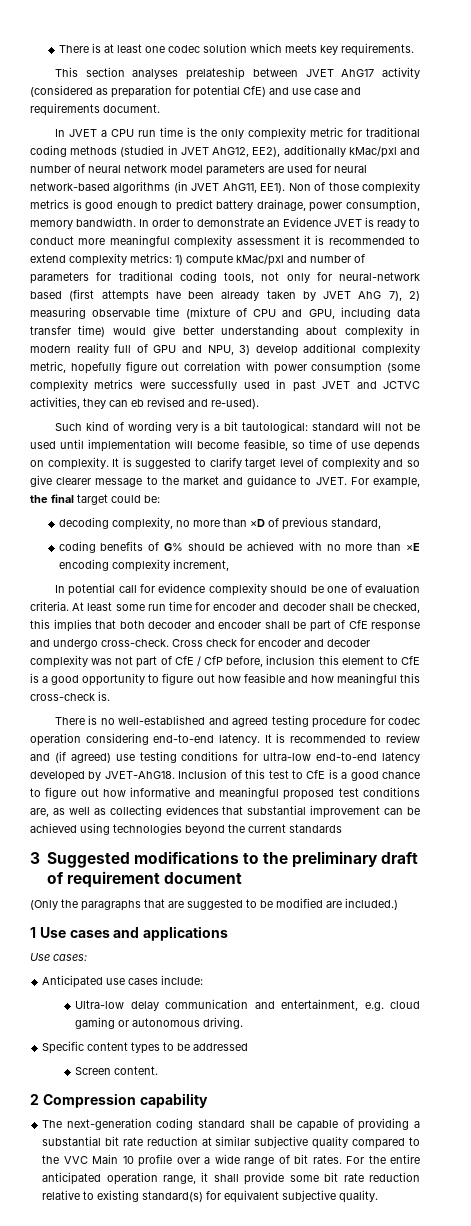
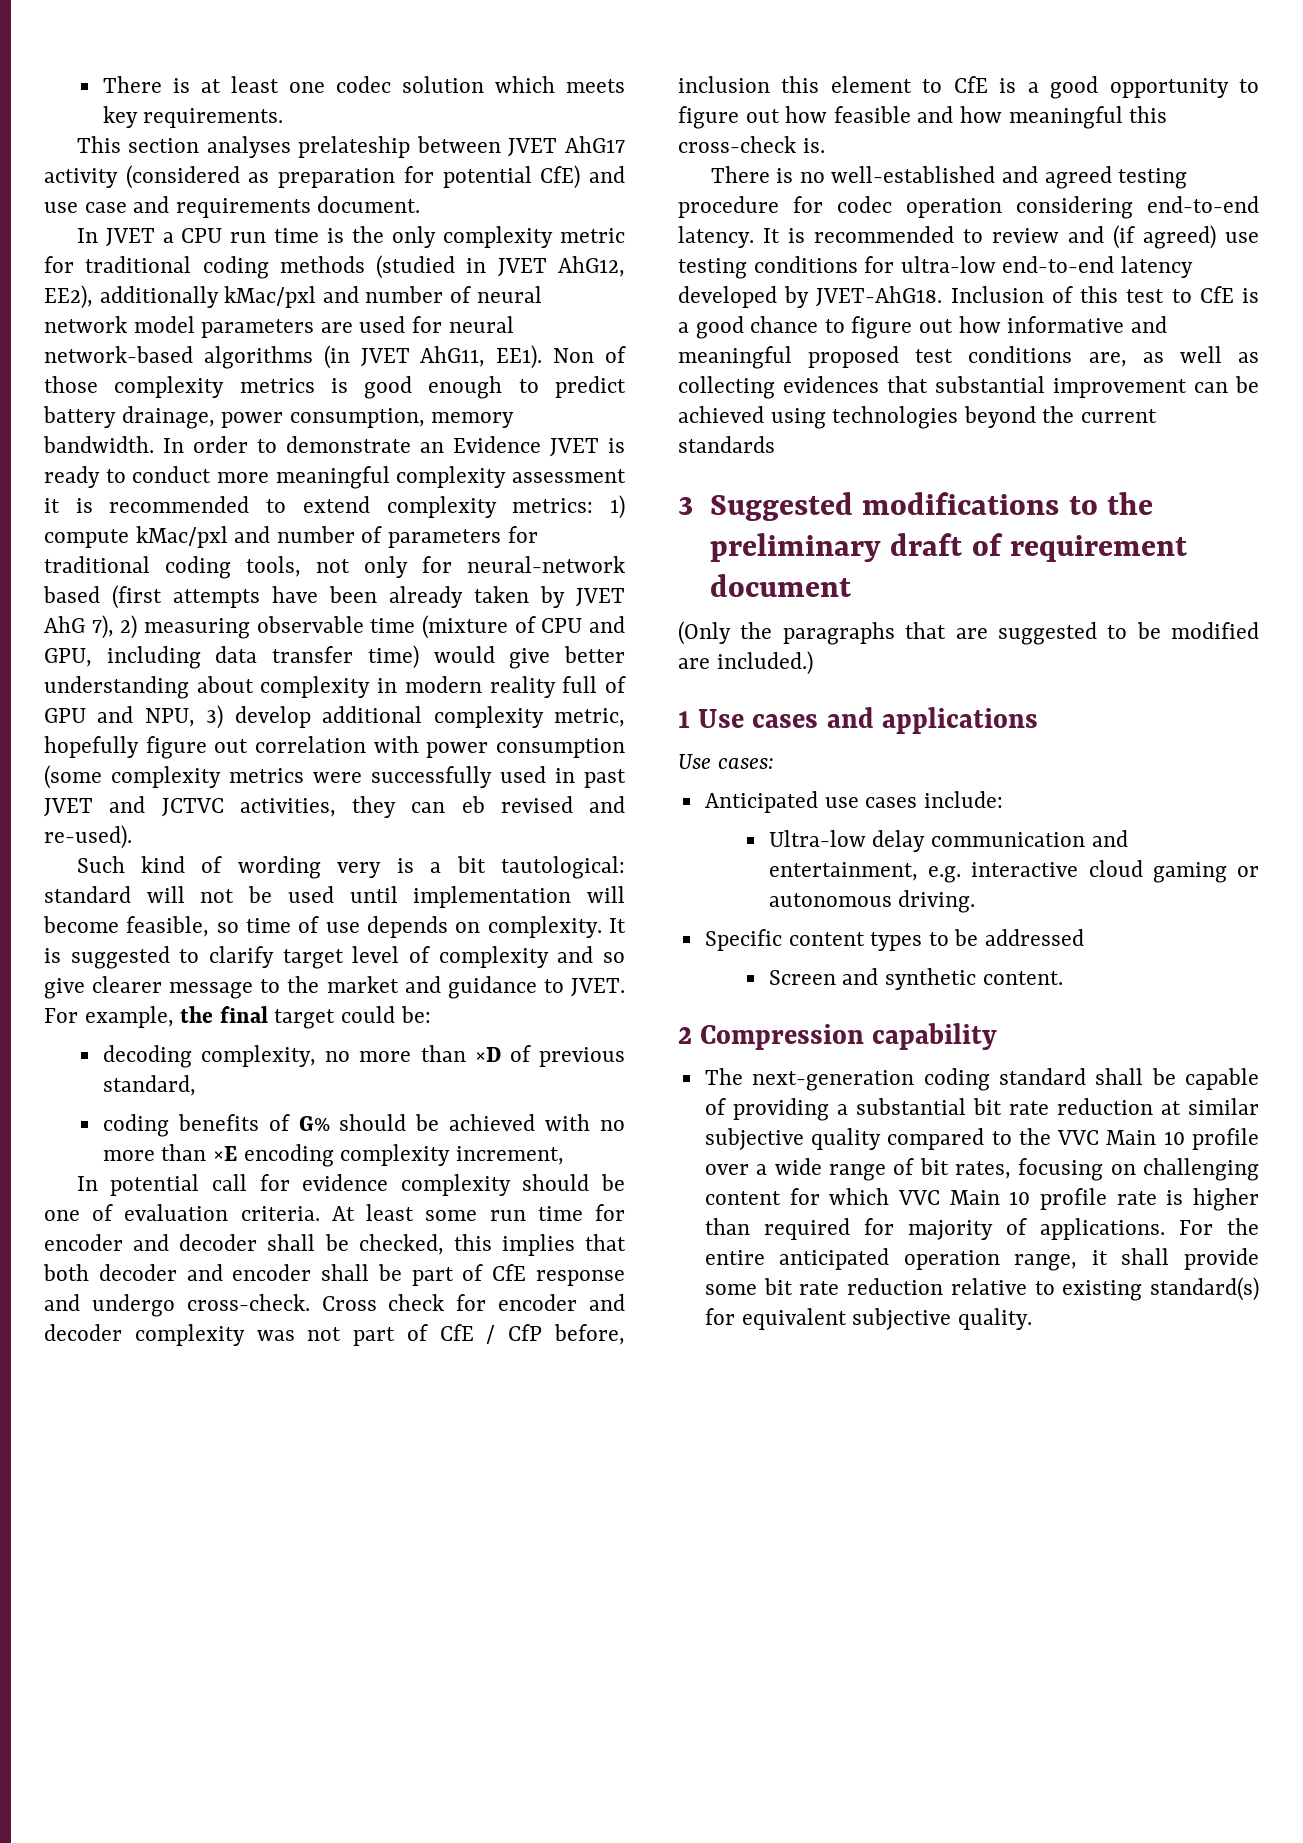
(384, 1006) none -> [971,862,1079,877] interactive
(112, 1071) none -> [842,968,976,990] and synthetic
[312,1155,342,1164] rates. -> [954,1158,1259,1181] [704,1188,1259,1211] [704,1218,1165,1240] rates, focusing on challenging content for which VVC Main 10 profile rate is higher than required for majority of applications.

